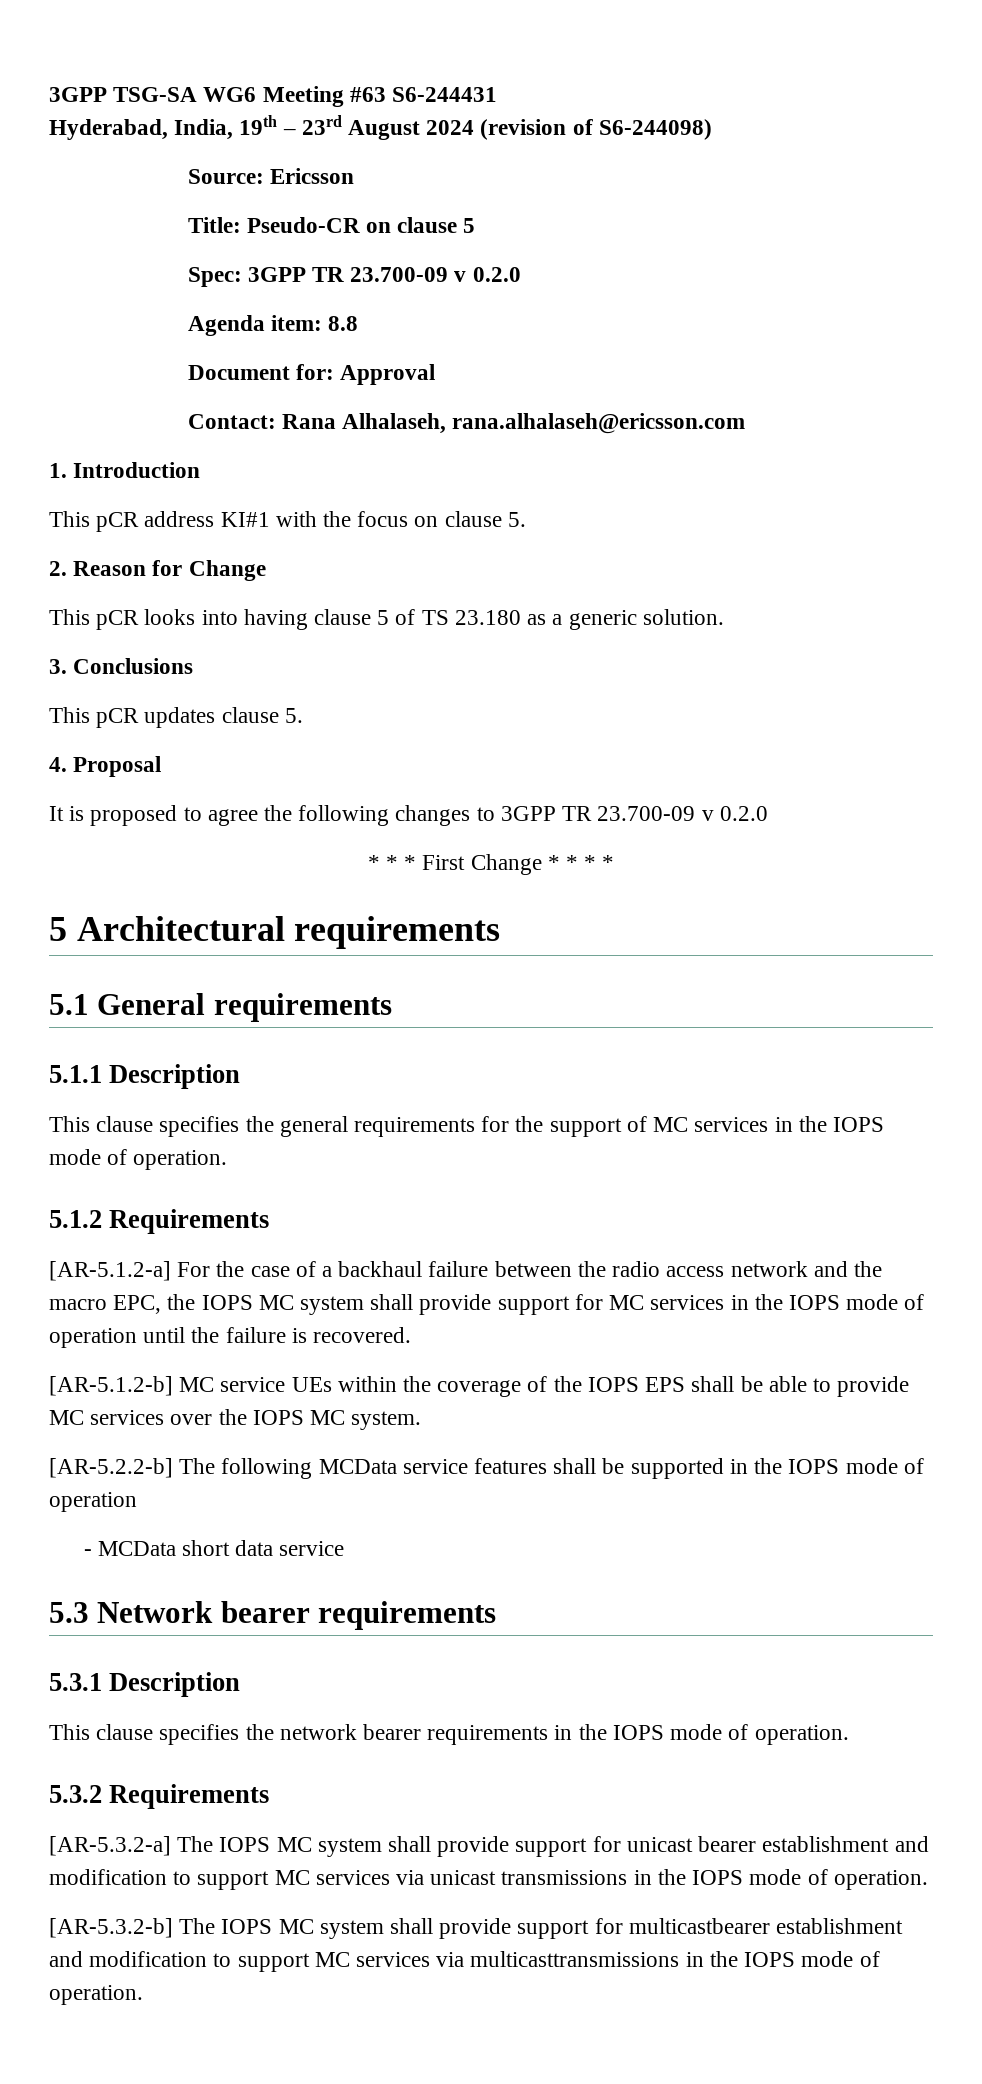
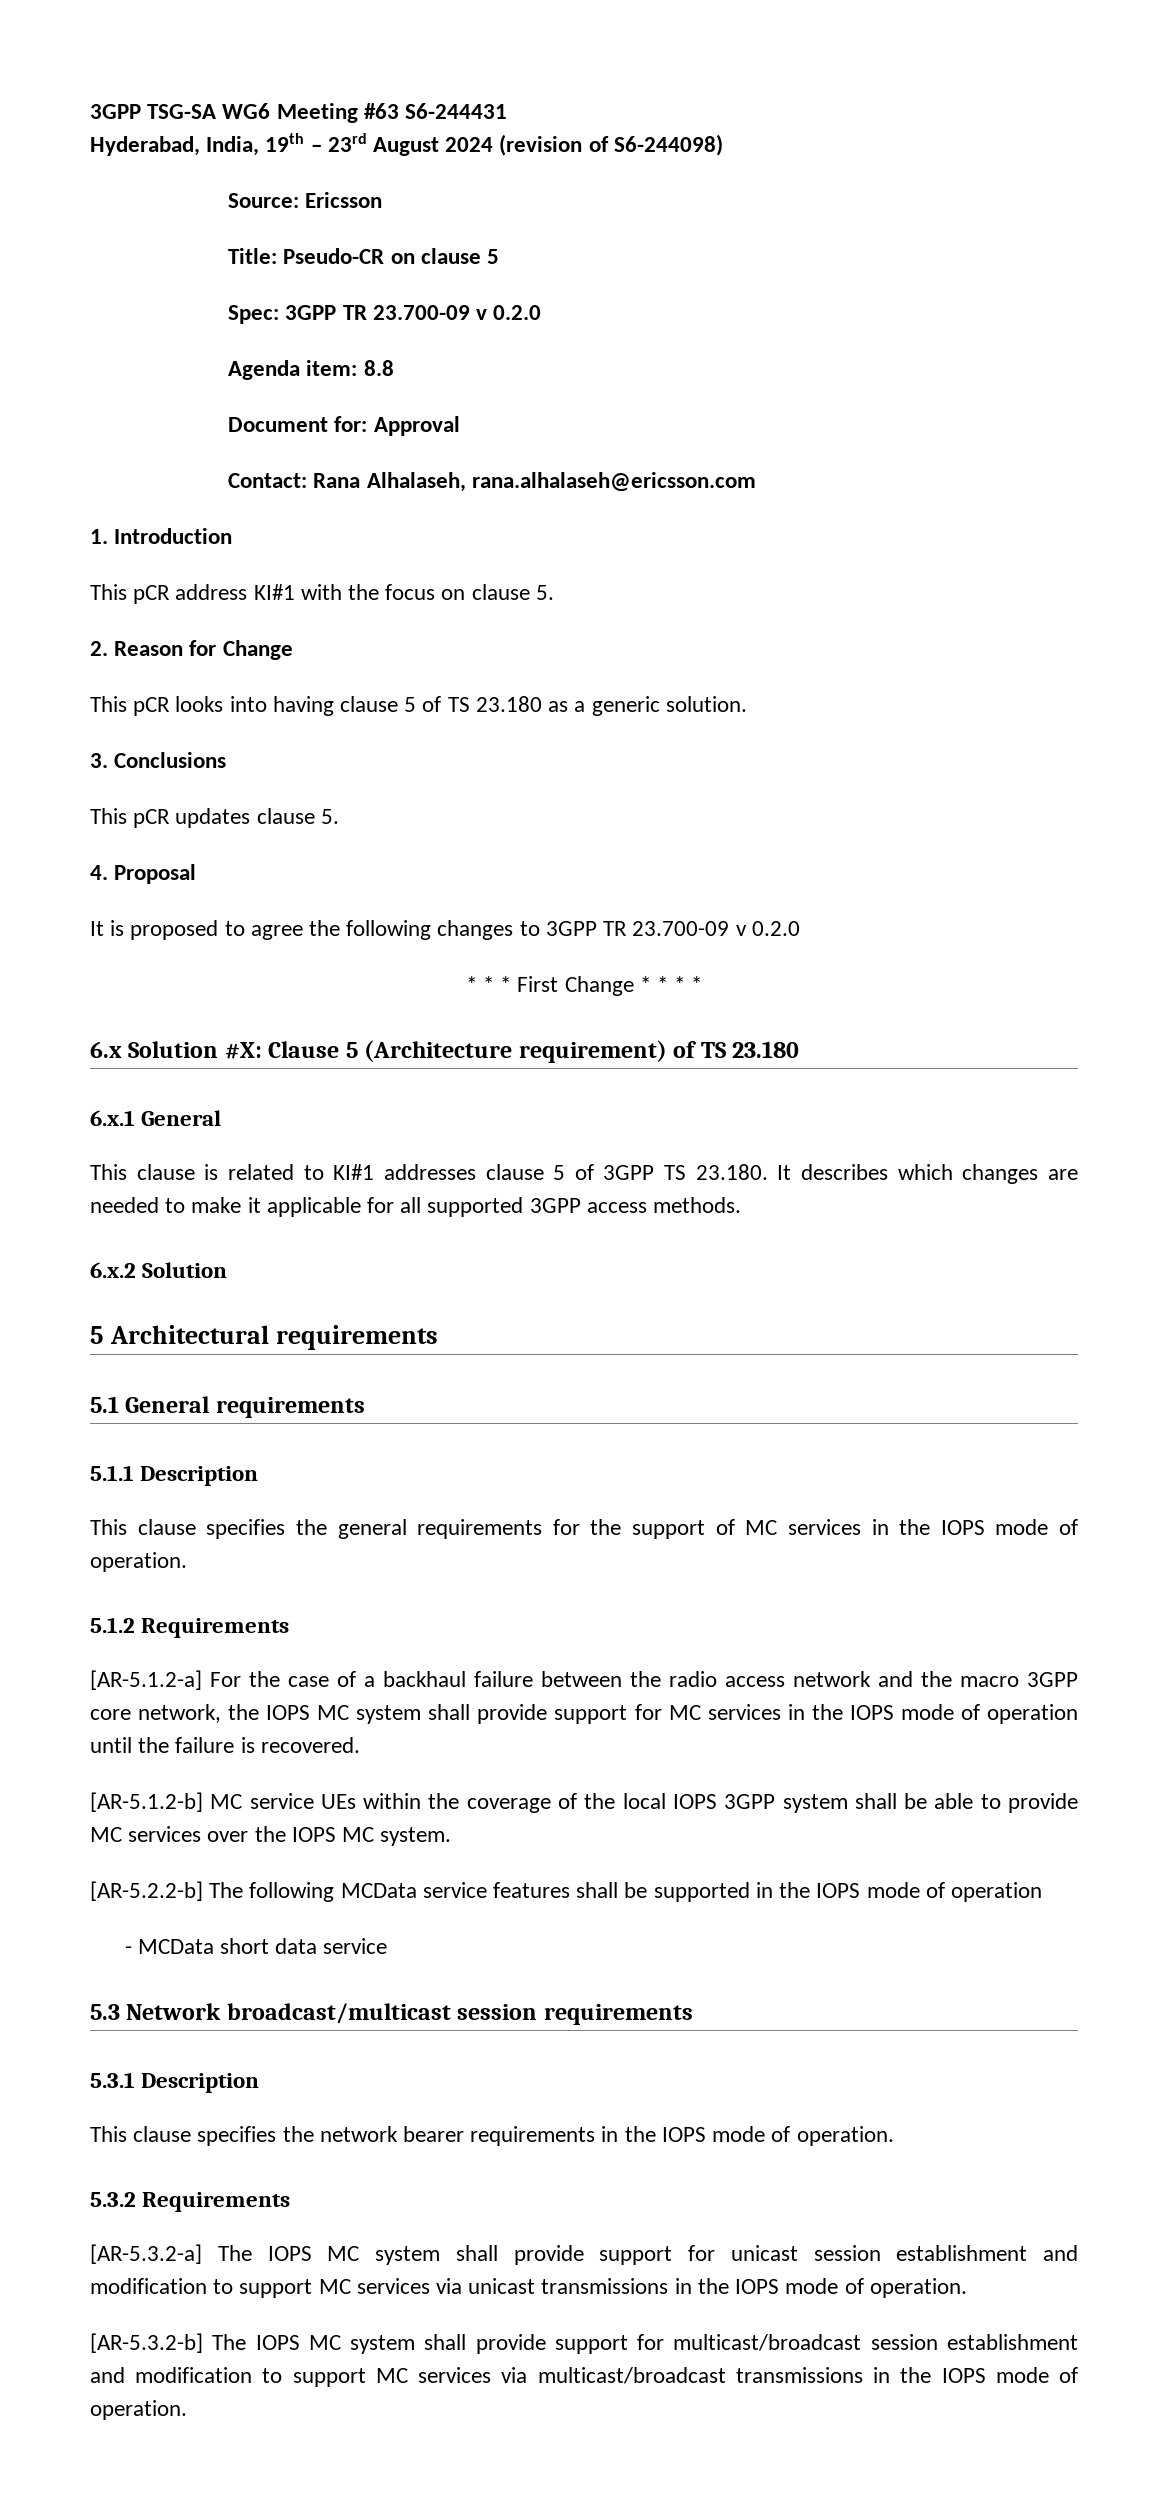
(615, 862) none -> [90,1040,800,1063] [90,1110,222,1126] [90,1164,1078,1184] [90,1197,742,1217] [90,1262,228,1278] // 6.x Solution #X: Clause 5 (Architecture requirement) of TS 23.180 // 6.x.1 General // This clause is related to KI#1 addresses clause 5 of 3GPP TS 23.180. It describes which changes are needed to make it applicable for all supported 3GPP access methods. // 6.x.2 Solution
[113,1295,162,1314] EPC, -> [1027,1672,1078,1687] [90,1704,222,1723] 3GPP core network,
[587,1377,686,1392] IOPS EPS -> [622,1793,848,1813] local IOPS 3GPP system
[220,1601,310,1623] bearer -> [226,2003,538,2024] broadcast/multicast session
[698,1836,757,1852] bearer -> [813,2245,881,2261] session
[628,1918,904,1934] [49,1951,680,1972] multicastbearer establishment and modification to support MC services via multicasttransmissions -> [673,2334,1078,2351] [90,2367,863,2387] multicast/broadcast session establishment and modification to support MC services via multicast/broadcast transmissions

